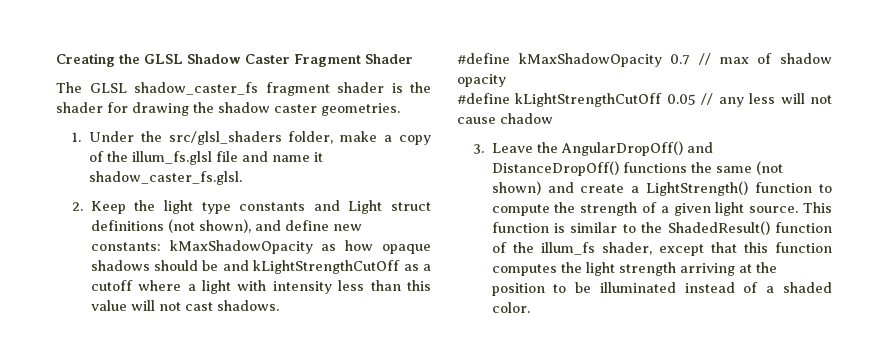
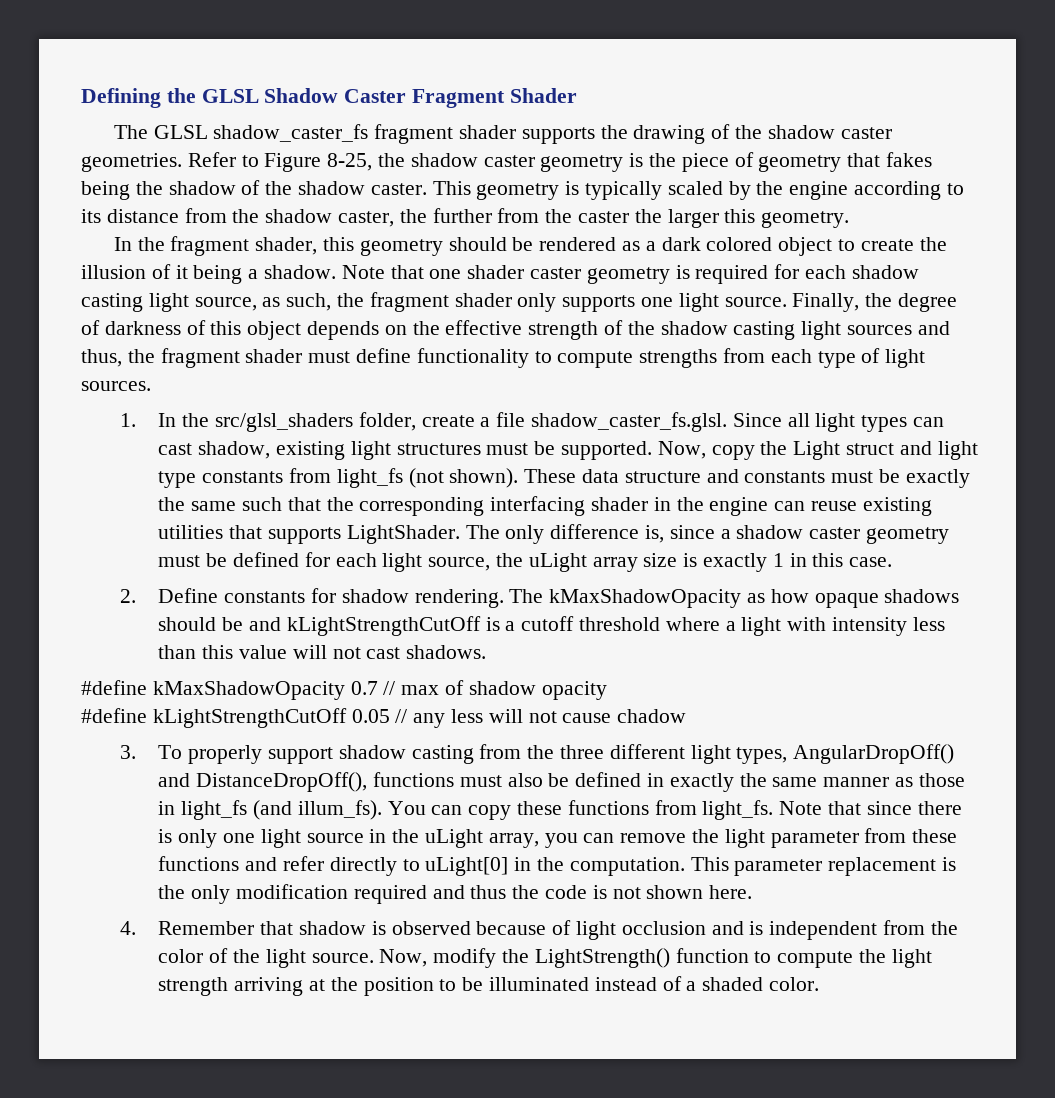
[56,53,115,67] Creating -> [81,88,161,108] Defining
[391,82,431,93] [56,102,189,116] is the shader for drawing -> [521,124,731,144] supports the drawing of
(400, 109) none -> [187,152,933,172] [81,180,964,200] [81,208,850,228] [113,236,947,256] [81,264,919,284] [81,292,958,312] [81,320,950,340] [81,348,926,368] [81,381,151,391] Refer to Figure 8-25, the shadow caster geometry is the piece of geometry that fakes being the shadow of the shadow caster. This geometry is typically scaled by the engine according to its distance from the shadow caster, the further from the caster the larger this geometry. // In the fragment shader, this geometry should be rendered as a dark colored object to create the illusion of it being a shadow. Note that one shader caster geometry is required for each shadow casting light source, as such, the fragment shader only supports one light source. Finally, the degree of darkness of this object depends on the effective strength of the shadow casting light sources and thus, the fragment shader must define functionality to compute strengths from each type of light sources.
[88,131,134,142] Under -> [158,413,177,427] In
[340,131,432,145] [88,151,323,165] [88,171,242,185] [72,200,431,214] [90,219,362,233] [90,242,161,251] make a copy of the illum_fs.glsl file and name it shadow_caster_fs.glsl. // 2. Keep the light type constants and Light struct definitions (not shown), and define new constants: -> [421,412,944,432] [158,441,978,460] [158,468,970,488] [158,496,932,516] [158,524,949,544] [158,552,893,572] [119,588,544,608] create a file shadow_caster_fs.glsl. Since all light types can cast shadow, existing light structures must be supported. Now, copy the Light struct and light type constants from light_fs (not shown). These data structure and constants must be exactly the same such that the corresponding interfacing shader in the engine can reuse existing utilities that supports LightShader. The only difference is, since a shadow caster geometry must be defined for each light source, the uLight array size is exactly 1 in this case. // 2. Define constants for shadow rendering. The
[403,264,419,271] as -> [485,617,500,631] is
(133, 285) none -> [578,617,660,631] threshold
[491,141,713,156] [491,161,783,176] [491,181,640,195] Leave the AngularDropOff() and DistanceDropOff() functions the same (not shown) and create a -> [158,744,955,764] [158,772,965,792] [158,800,962,820] [158,828,958,848] [158,856,956,876] [158,884,753,904] [119,920,958,940] [158,948,529,968] To properly support shadow casting from the three different light types, AngularDropOff() and DistanceDropOff(), functions must also be defined in exactly the same manner as those in light_fs (and illum_fs). You can copy these functions from light_fs. Note that since there is only one light source in the uLight array, you can remove the light parameter from these functions and refer directly to uLight[0] in the computation. This parameter replacement is the only modification required and thus the code is not shown here. // 4. Remember that shadow is observed because of light occlusion and is independent from the color of the light source. Now, modify the
[580,202,832,216] [491,221,832,235] [491,242,832,256] [491,262,582,276] strength of a given light source. This function is similar to the ShadedResult() function of the illum_fs shader, except that this function computes the -> (886, 956) none

